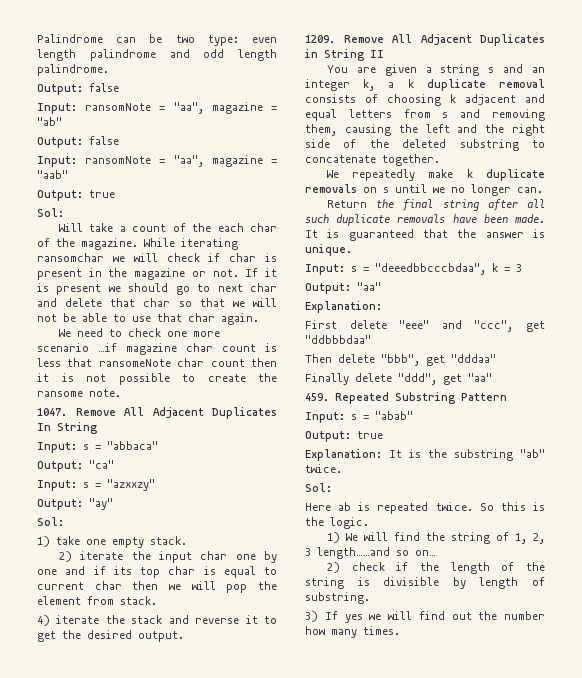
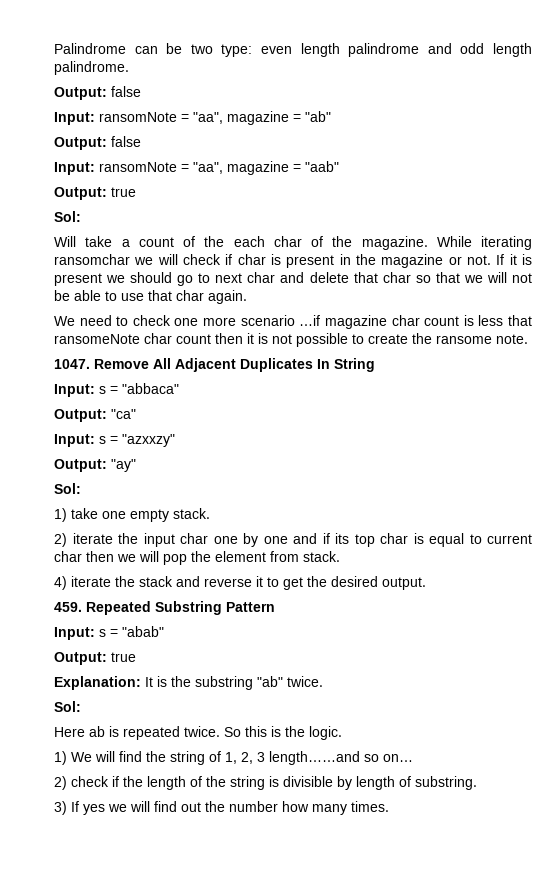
[305,34,545,46] [305,49,384,61] [326,64,545,76] [305,79,545,91] [305,94,545,106] [305,109,545,121] [305,124,545,136] [305,139,545,151] [305,154,440,166] [326,169,545,181] [305,184,543,196] [326,199,545,211] [305,214,545,226] [305,229,545,241] [305,244,352,256] [305,263,522,275] [305,282,381,294] [305,301,382,313] [305,320,545,332] [305,335,371,344] [305,354,496,366] [305,373,492,385] // 1209. Remove All Adjacent Duplicates in String II // You are given a string s and an integer k, a k duplicate removal consists of choosing k adjacent and equal letters from s and removing them, causing the left and the right side of the deleted substring to concatenate together. // We repeatedly make k duplicate removals on s until we no longer can. // Return the final string after all such duplicate removals have been made. It is guaranteed that the answer is unique. // Input: s = "deeedbbcccbdaa", k = 3 // Output: "aa" // Explanation: // First delete "eee" and "ccc", get "ddbbbdaa" // Then delete "bbb", get "dddaa" // Finally delete "ddd", get "aa" -> (426, 583) none

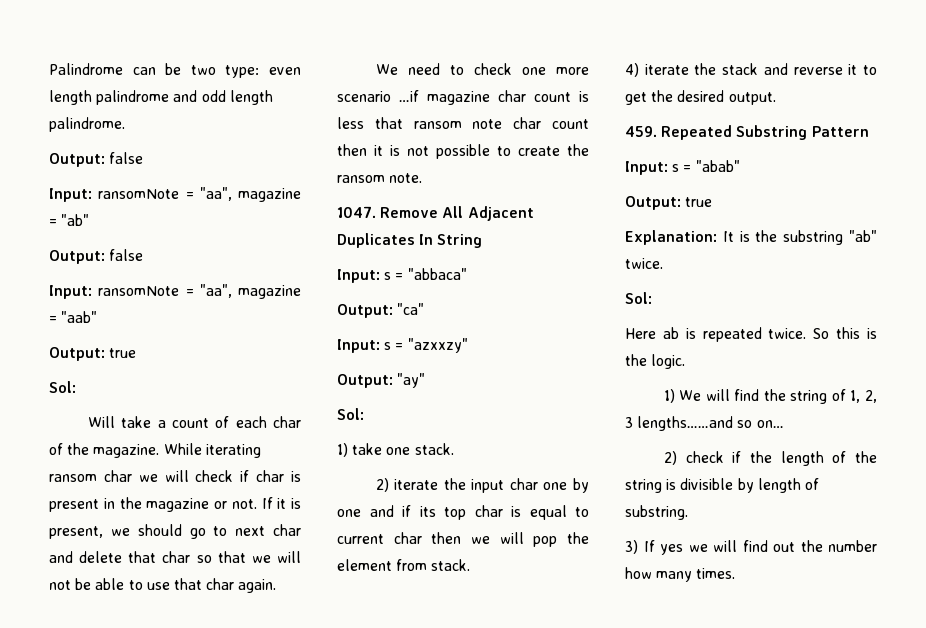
[204,236,225,247] the -> (230, 422) none
[54,254,130,265] ransomchar -> [49,470,132,482] ransom char
[54,273,102,286] present -> [49,526,103,539] present,
[54,334,140,344] ransomeNote -> [413,119,503,129] ransom note
[436,335,492,344] ransome -> [337,175,385,183] ransom
[130,509,169,522] empty -> (411, 451) none
[269,751,360,765] length……and -> [637,416,734,431] lengths……and

